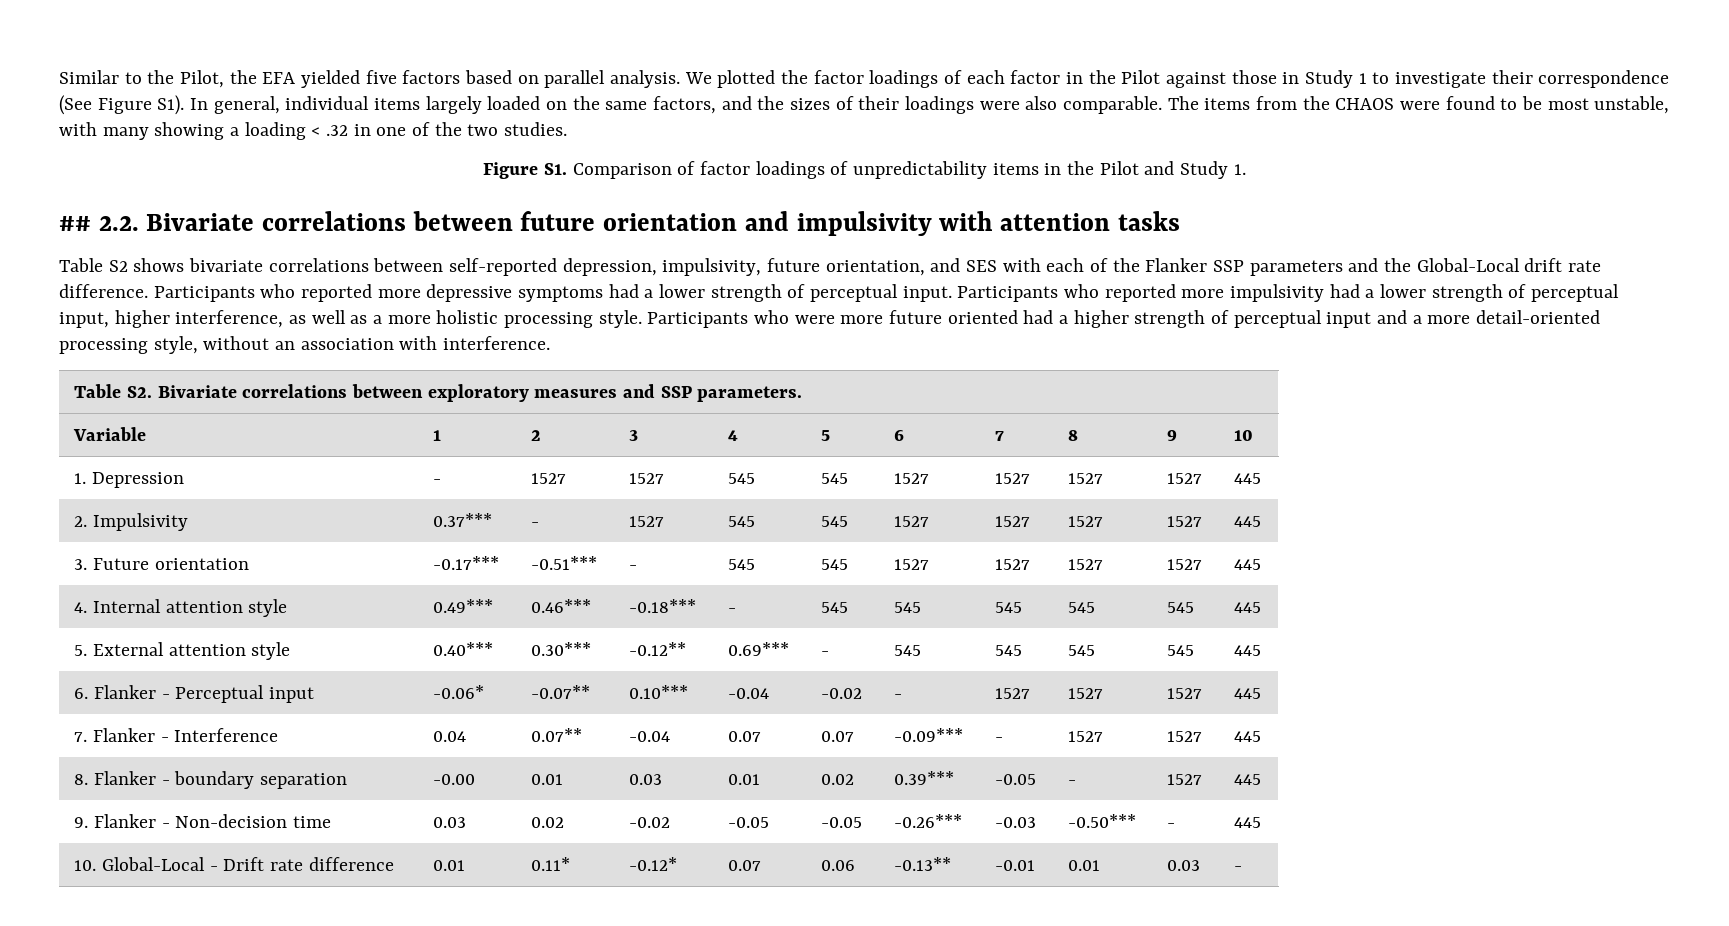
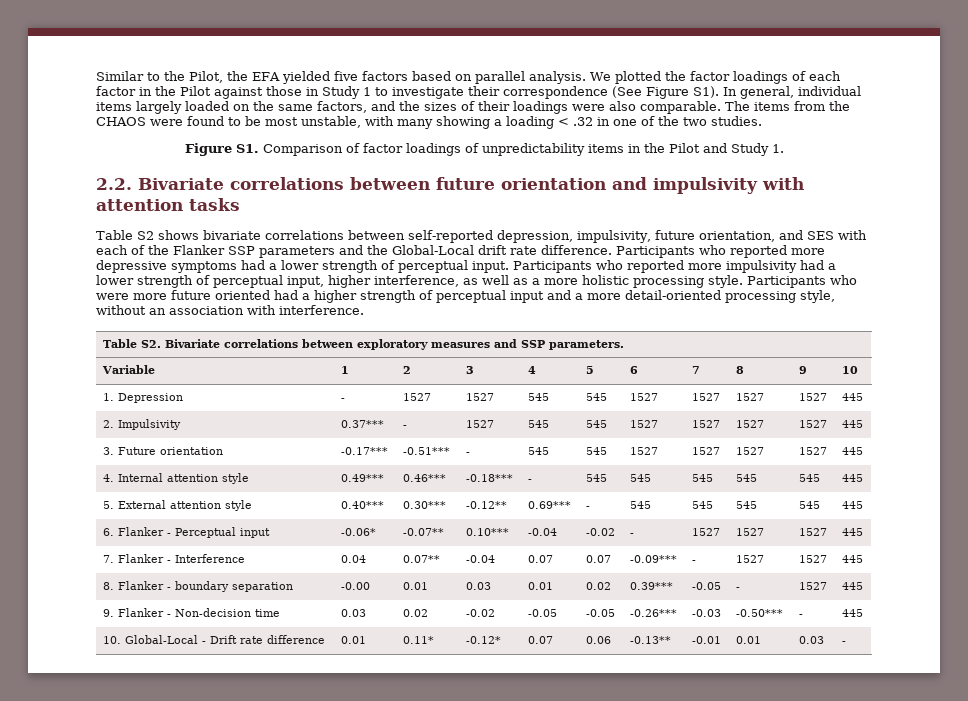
[59,216,91,231] ## -> (784, 148) none

